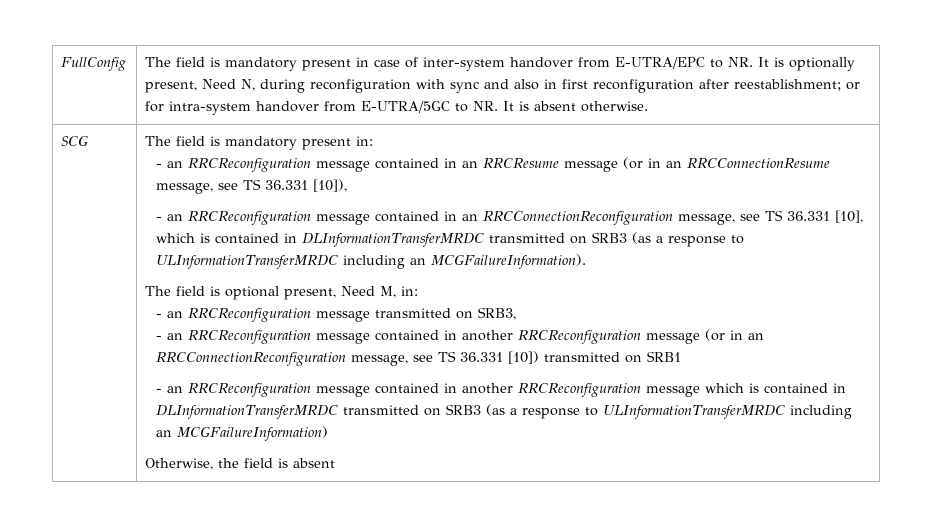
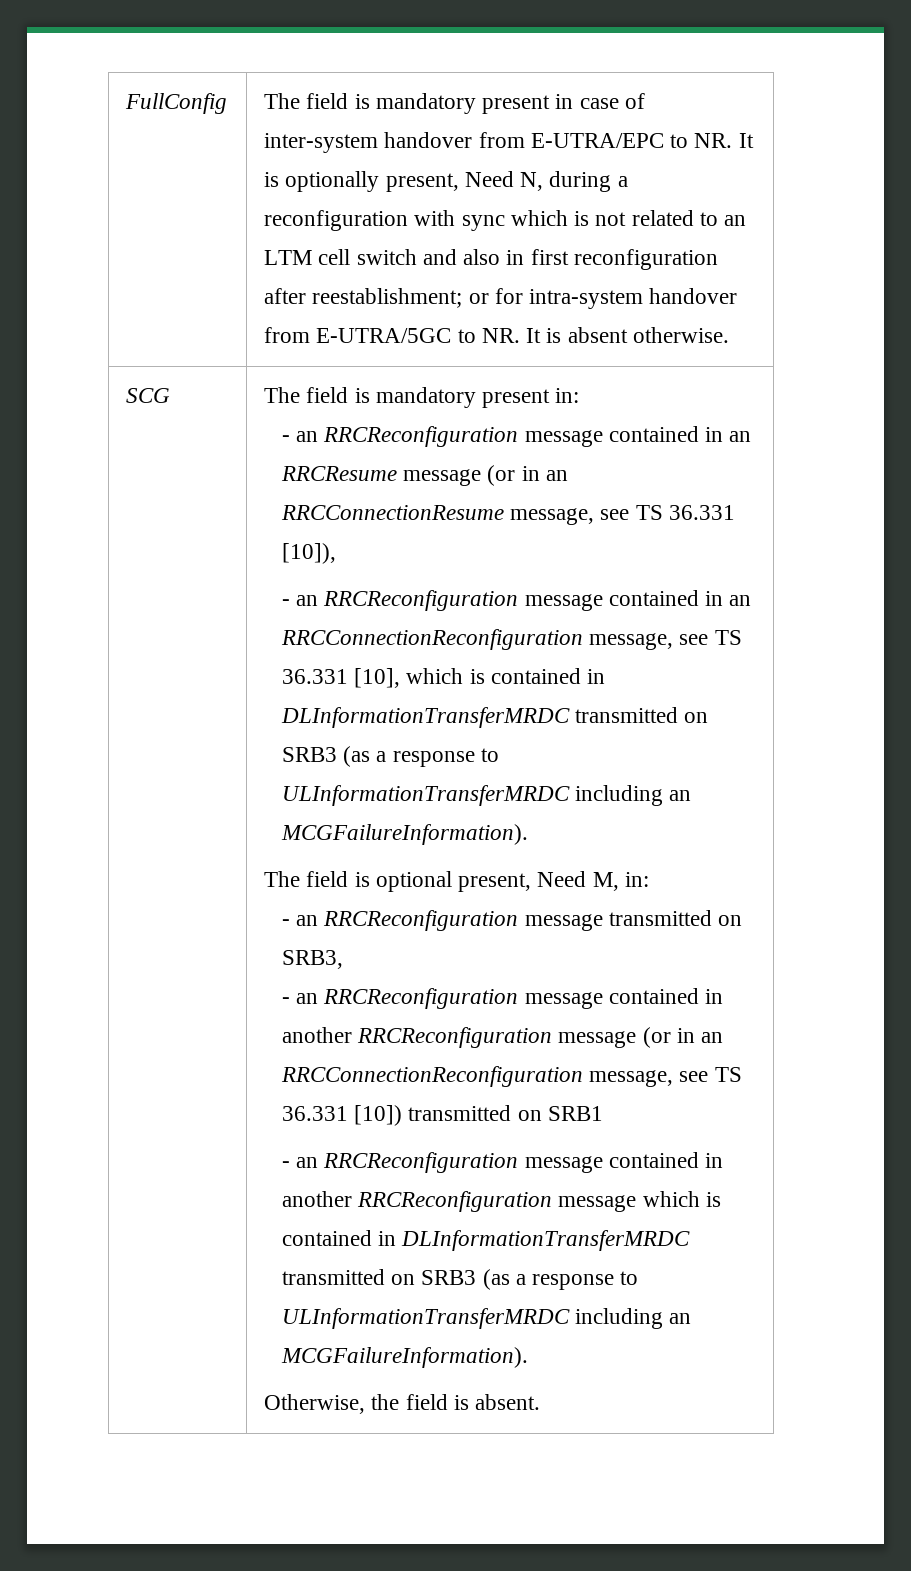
(306, 86) none -> [617,176,628,187] a
(480, 87) none -> [510,210,746,226] [264,249,417,265] which is not related to an LTM cell switch
[177,426,329,441] MCGFailureInformation) -> [280,1347,528,1368] MCGFailureInformation).
[293,458,336,468] absent -> [475,1394,541,1410] absent.

